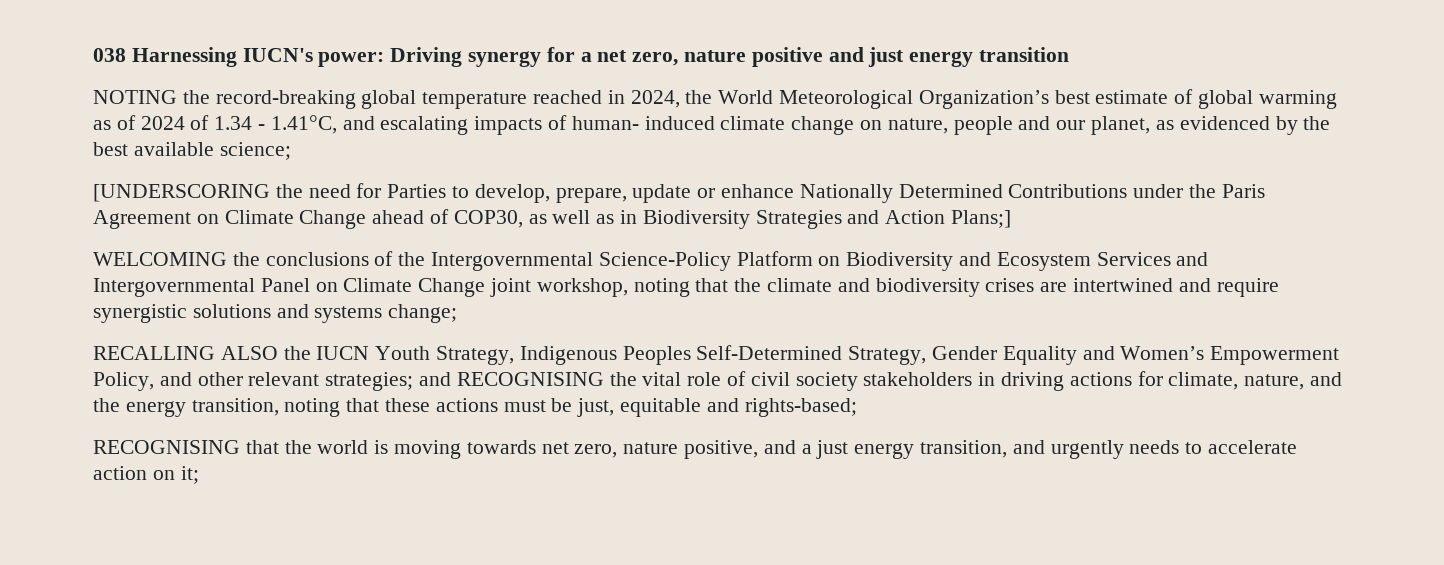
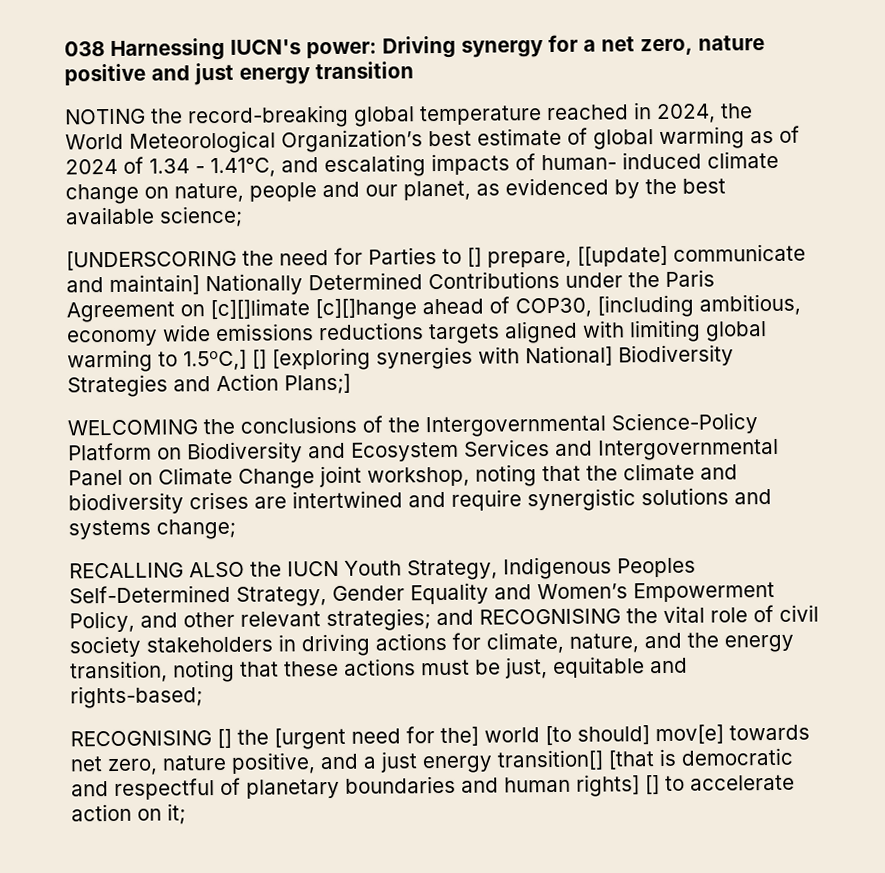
[474,184,795,203] develop, prepare, update or enhance -> [467,243,806,268] [66,274,200,296] [] prepare, [[update] communicate and maintain]
[224,210,367,229] Climate Change -> [210,298,417,321] [c][]limate [c][]hange
[528,210,638,224] as well as in -> [597,293,801,318] [67,319,767,347] [67,345,613,373] [including ambitious, economy wide emissions reductions targets aligned with limiting global warming to 1.5oC,] [] [exploring synergies with National]
[245,440,462,459] that the world is moving -> [217,724,724,750] [] the [urgent need for the] world [to should] mov[e]
[920,440,1180,459] transition, and urgently needs -> [497,747,793,771] [71,774,660,800] transition[] [that is democratic and respectful of planetary boundaries and human rights] []

